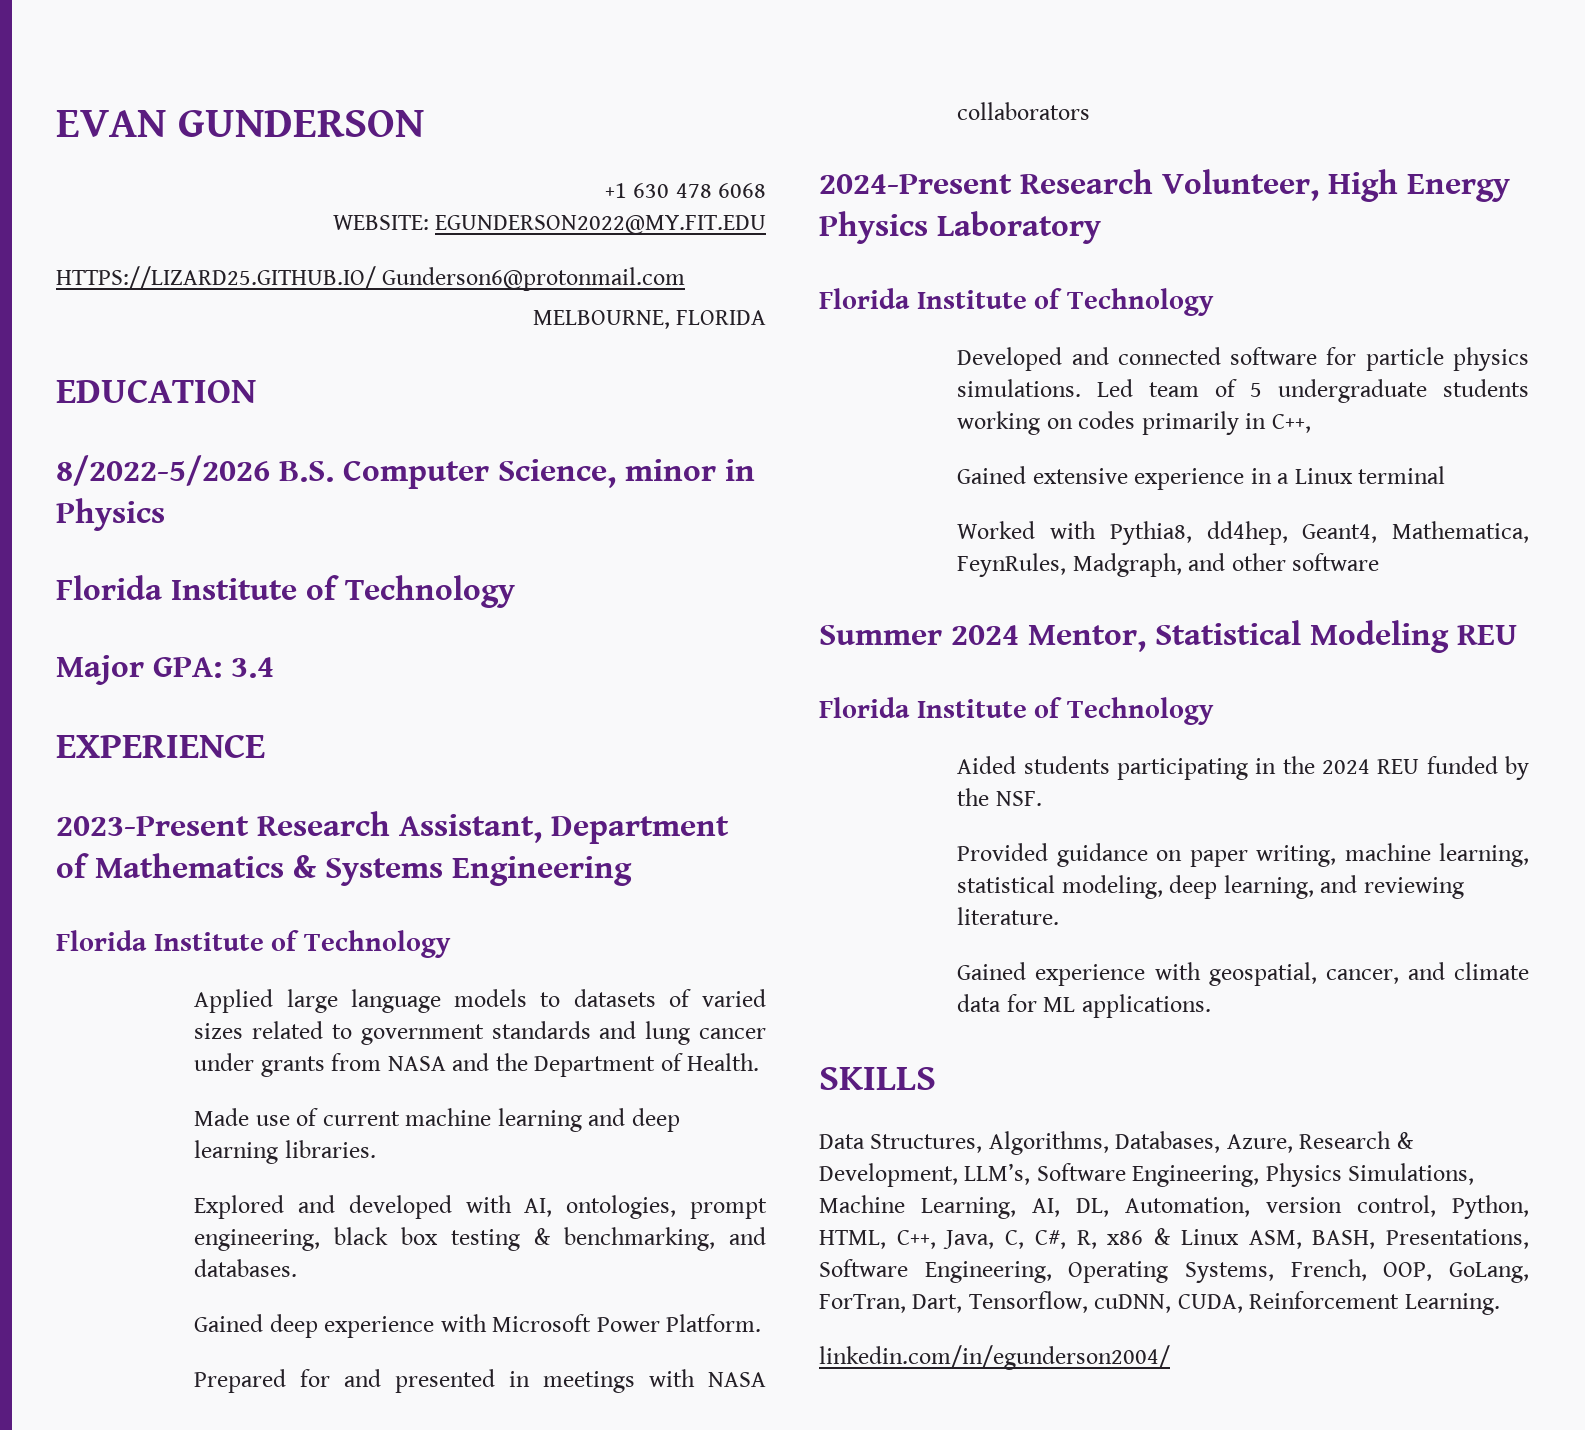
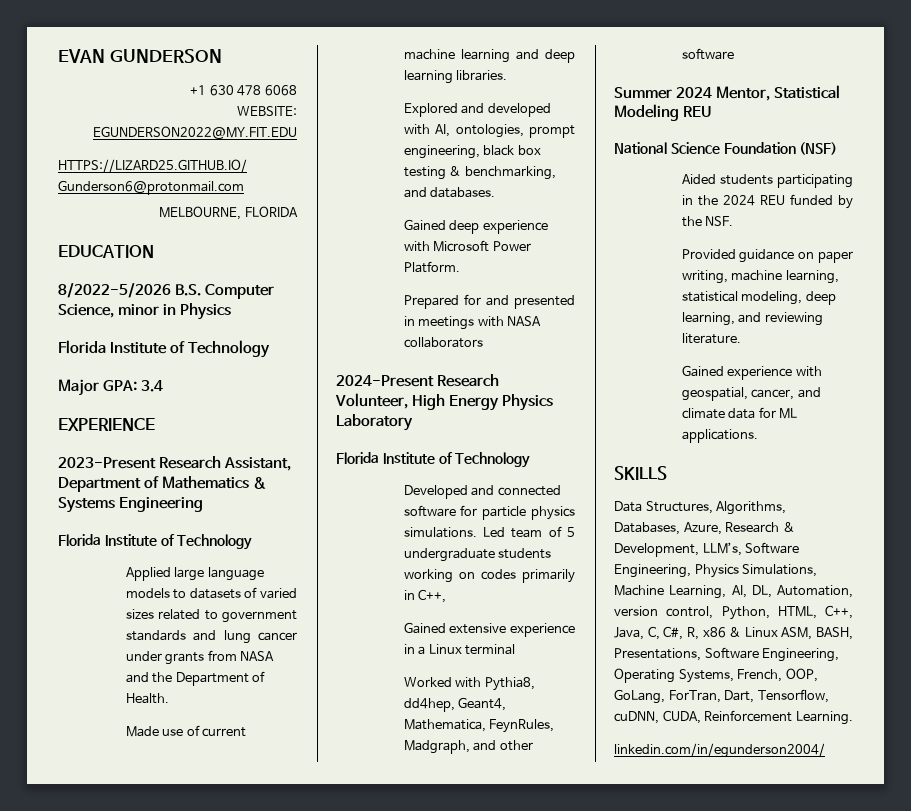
[819,697,1214,725] Florida Institute of Technology -> [614,142,838,155] National Science Foundation (NSF)

